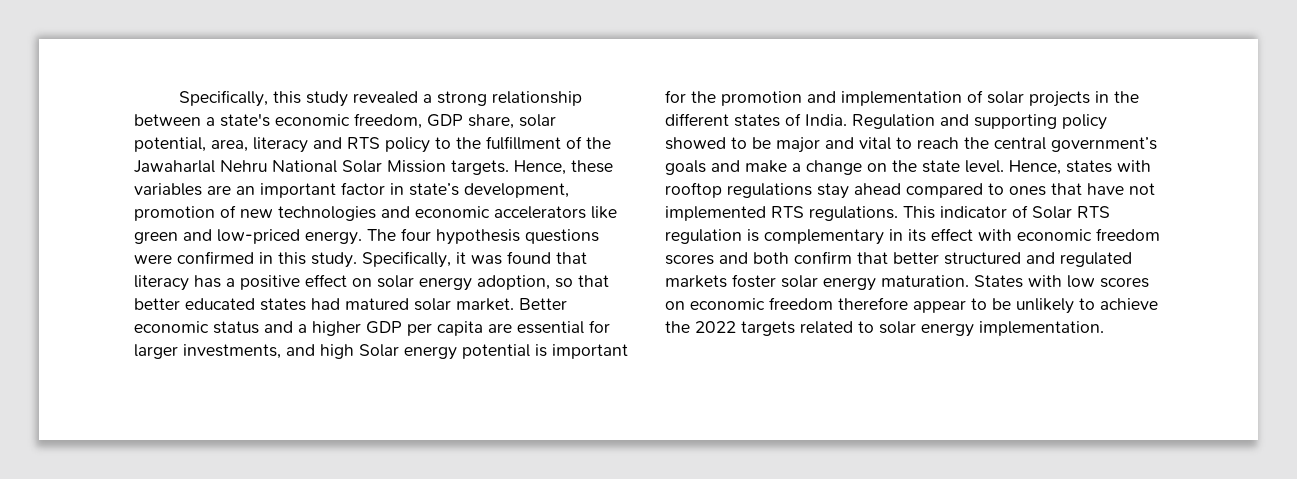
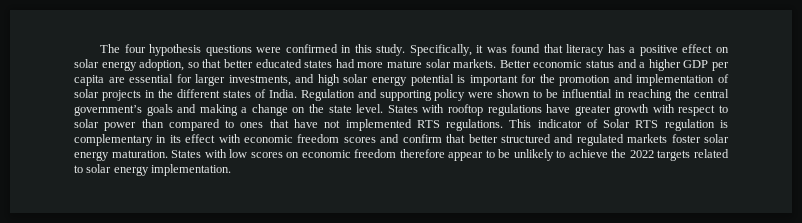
[178,90,582,107] [134,113,556,129] [134,136,611,153] [134,160,613,175] [134,182,569,198] [134,205,617,221] [134,229,362,245] Specifically, this study revealed a strong relationship between a state's economic freedom, GDP share, solar potential, area, literacy and RTS policy to the fulfillment of the Jawaharlal Nehru National Solar Mission targets. Hence, these variables are an important factor in state’s development, promotion of new technologies and economic accelerators like green and low-priced energy. -> (100, 48) none
[345,298,514,311] matured solar market. -> [357,59,497,68] more mature solar markets.
[359,344,399,357] Solar -> [343,74,369,83] solar
[665,137,959,153] showed to be major and vital to reach -> [468,89,673,101] were shown to be influential in reaching
[745,160,787,173] make -> [199,104,238,116] making
[1009,160,1112,175] Hence, states -> [387,105,418,113] States
[817,183,901,199] stay ahead -> [546,104,728,116] [74,119,164,131] have greater growth with respect to solar power than
[753,252,789,264] both -> (400, 138) none

